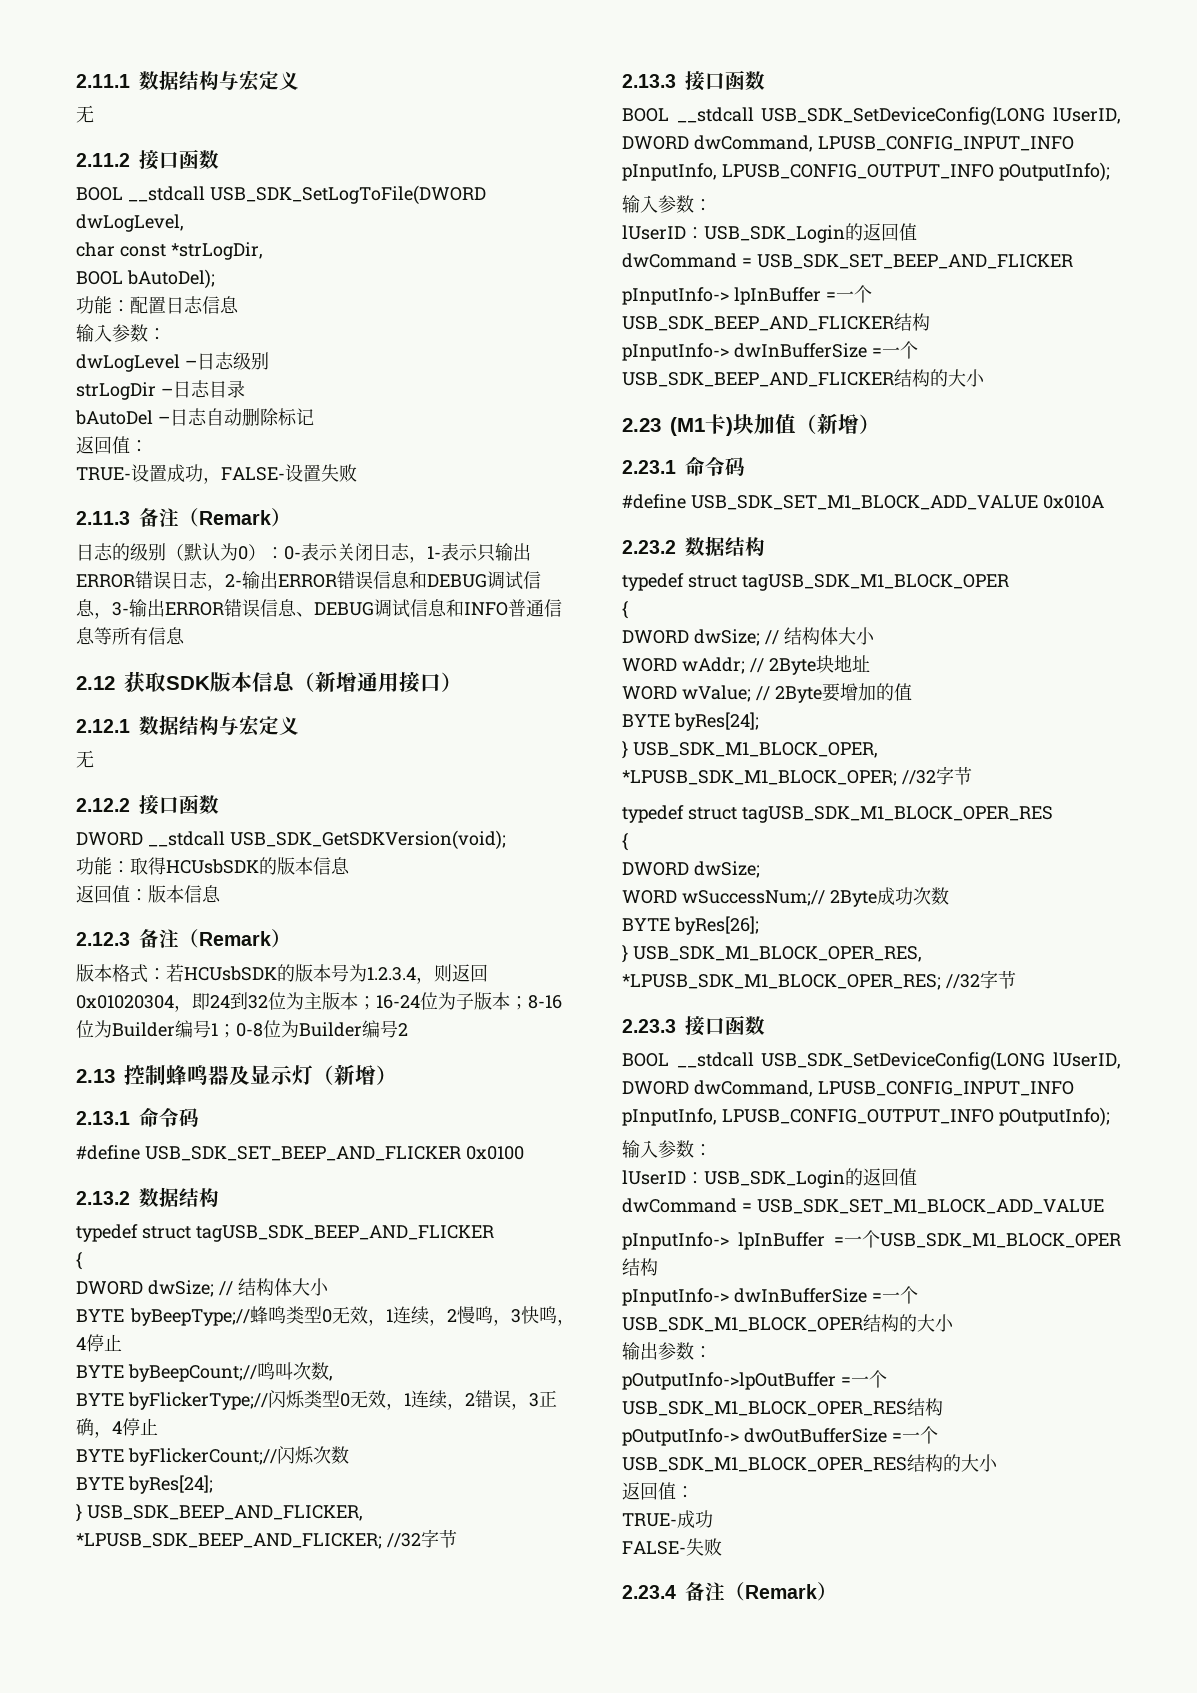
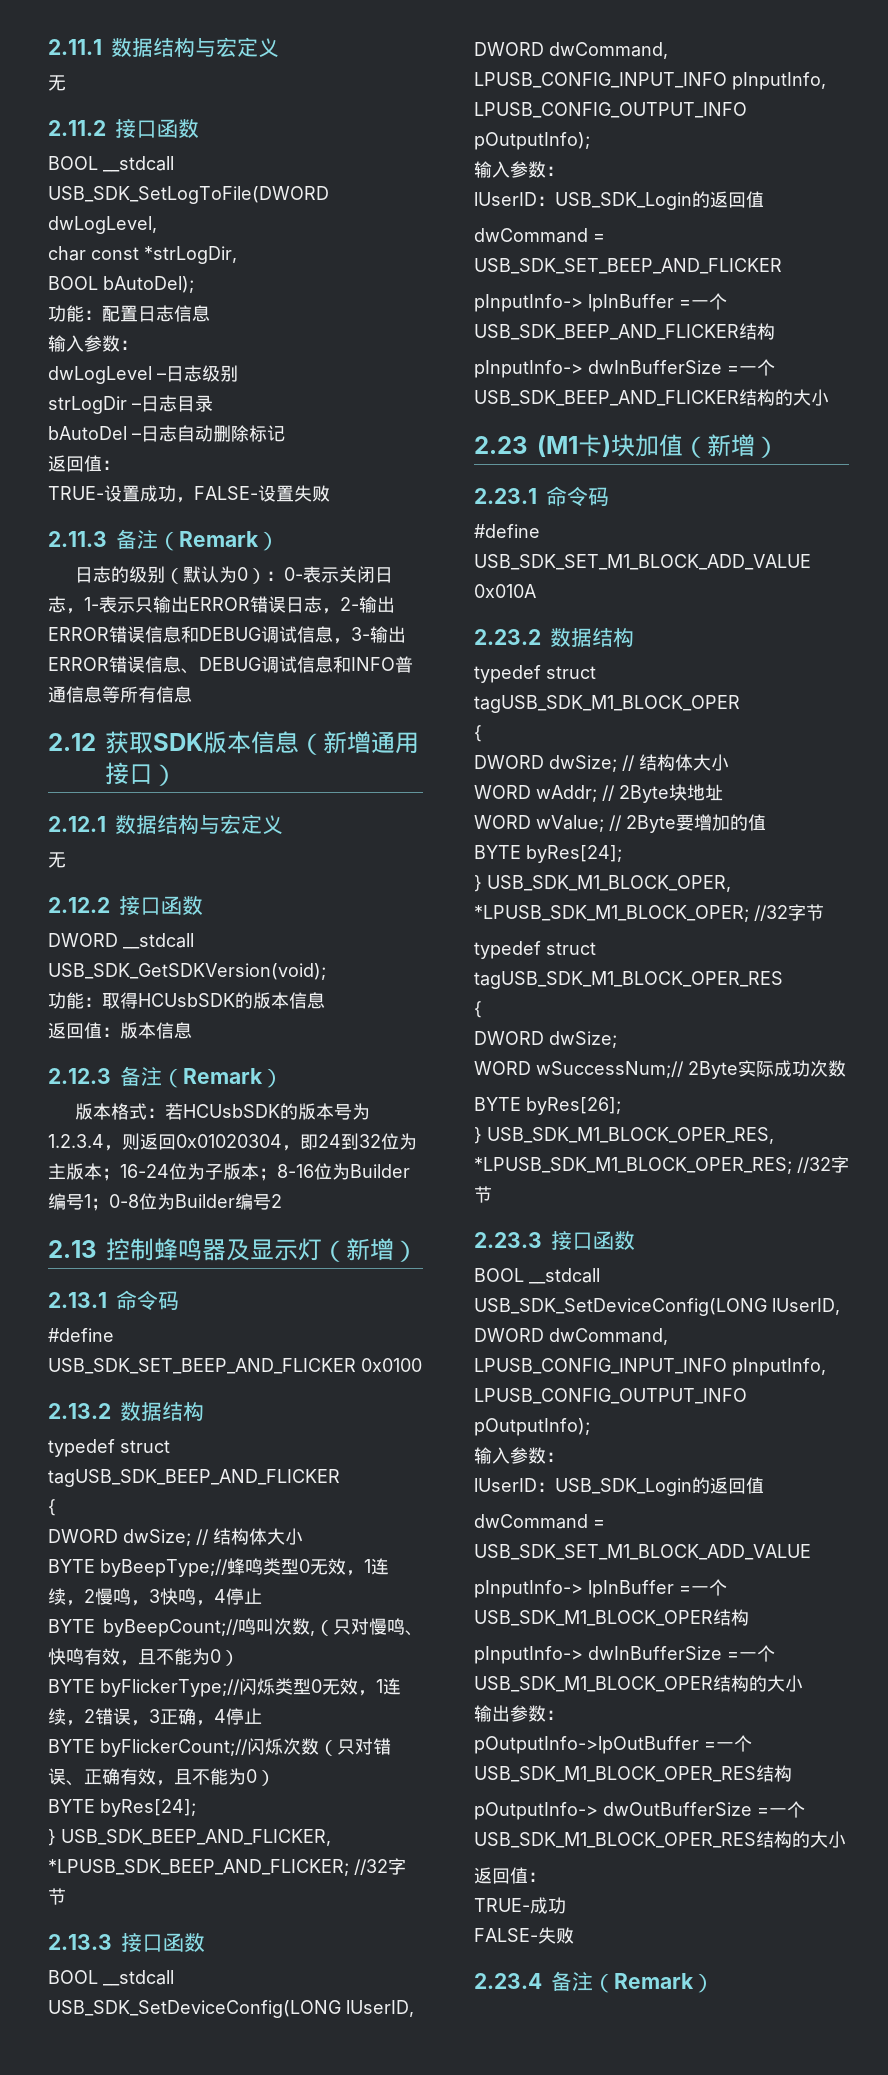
(333, 1378) none -> [315,1618,423,1636] [48,1648,239,1666] （只对慢鸣、快鸣有效，且不能为0）
(349, 1455) none -> [319,1738,391,1756] [48,1768,275,1786] （只对错误、正确有效，且不能为0）
(877, 898) none -> [738,1060,774,1077] 实际

